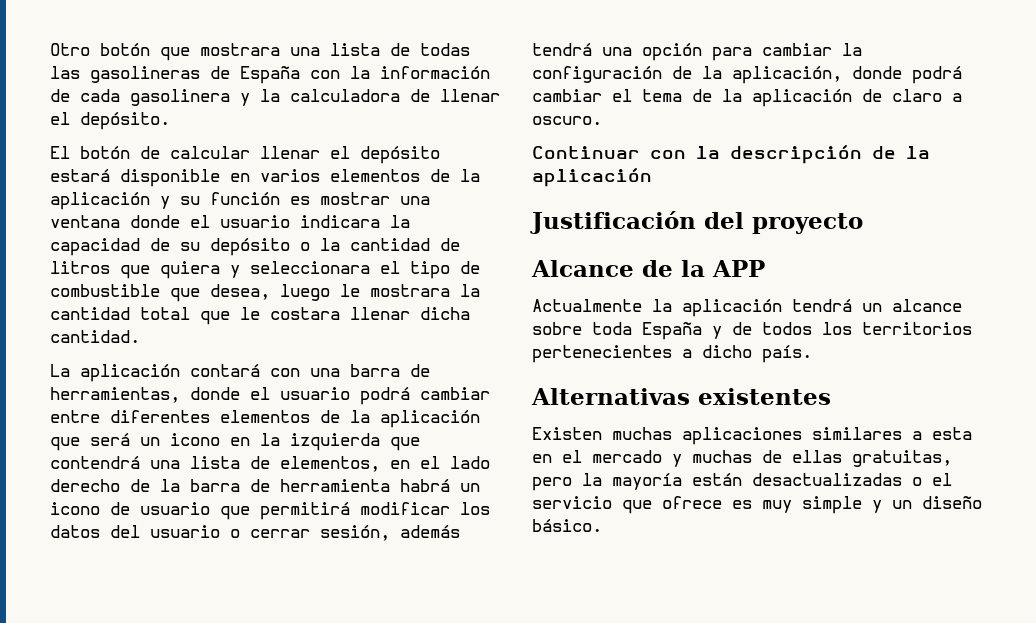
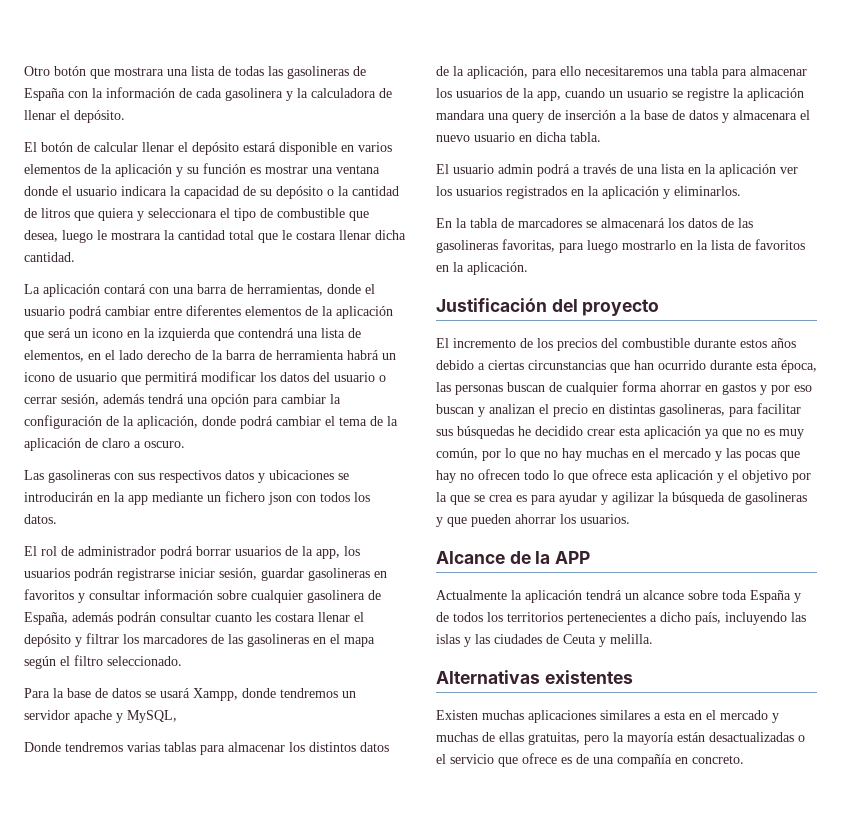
[532,145,930,164] [532,168,652,187] [530,211,863,234] Continuar con la descripción de la aplicación // Justificación del proyecto -> [24,470,349,483] [24,491,370,505] [24,514,57,524] [24,546,360,559] [24,568,387,581] [24,589,381,603] [24,612,364,625] [24,633,375,647] [24,655,182,669] [24,688,356,701] [24,710,177,723] [24,742,389,755] [436,66,807,79] [436,88,804,101] [436,110,810,123] [436,132,601,142] [436,164,798,177] [436,186,741,199] [436,218,753,228] [436,239,805,253] [436,262,528,275] [436,298,660,316] [436,338,796,351] [436,360,817,373] [436,381,812,395] [436,403,801,417] [436,426,804,439] [436,448,800,461] [436,469,811,483] [436,492,807,505] [436,514,630,527] Las gasolineras con sus respectivos datos y ubicaciones se introducirán en la app mediante un fichero json con todos los datos. // El rol de administrador podrá borrar usuarios de la app, los usuarios podrán registrarse iniciar sesión, guardar gasolineras en favoritos y consultar información sobre cualquier gasolinera de España, además podrán consultar cuanto les costara llenar el depósito y filtrar los marcadores de las gasolineras en el mapa según el filtro seleccionado. // Para la base de datos se usará Xampp, donde tendremos un servidor apache y MySQL, // Donde tendremos varias tablas para almacenar los distintos datos de la aplicación, para ello necesitaremos una tabla para almacenar los usuarios de la app, cuando un usuario se registre la aplicación mandara una query de inserción a la base de datos y almacenara el nuevo usuario en dicha tabla. // El usuario admin podrá a través de una lista en la aplicación ver los usuarios registrados en la aplicación y eliminarlos. // En la tabla de marcadores se almacenará los datos de las gasolineras favoritas, para luego mostrarlo en la lista de favoritos en la aplicación. // Justificación del proyecto // El incremento de los precios del combustible durante estos años debido a ciertas circunstancias que han ocurrido durante esta época, las personas buscan de cualquier forma ahorrar en gastos y por eso buscan y analizan el precio en distintas gasolineras, para facilitar sus búsquedas he decidido crear esta aplicación ya que no es muy común, por lo que no hay muchas en el mercado y las pocas que hay no ofrecen todo lo que ofrece esta aplicación y el objetivo por la que se crea es para ayudar y agilizar la búsqueda de gasolineras y que pueden ahorrar los usuarios.
[762,345,812,363] país. -> [695,612,806,625] [436,634,653,647] país, incluyendo las islas y las ciudades de Ceuta y melilla.
[762,496,982,514] [532,519,602,532] muy simple y un diseño básico. -> [576,754,744,767] de una compañía en concreto.

